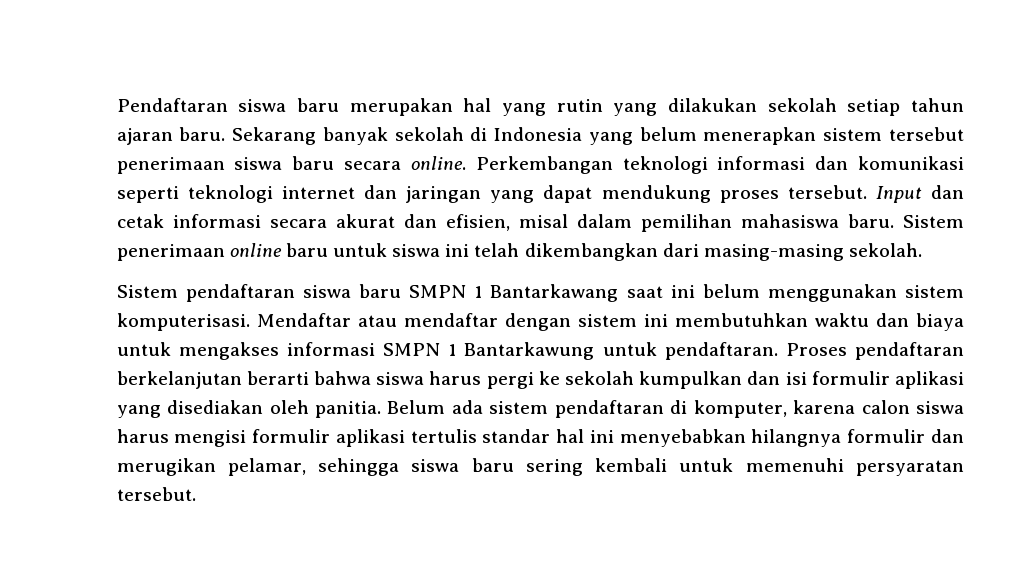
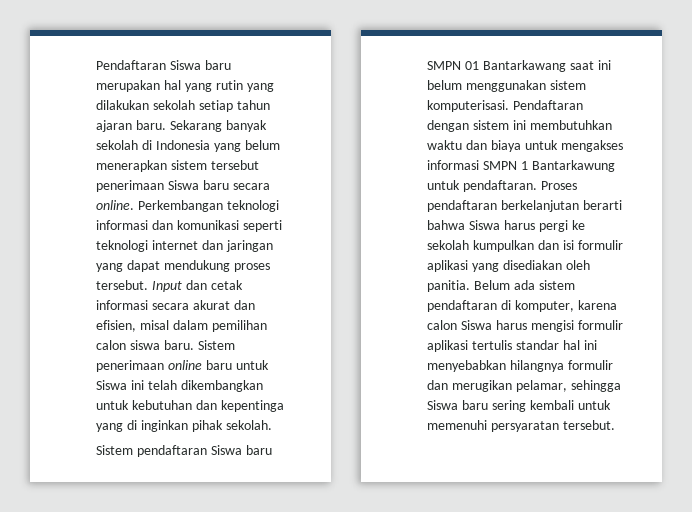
[116,98,287,112] Pendaftaran siswa -> [96,60,202,70] Pendaftaran Siswa
[234,157,283,170] siswa -> [168,180,200,190] Siswa
[740,214,839,228] mahasiswa -> [96,340,161,350] calon siswa
[392,244,441,257] siswa -> [96,380,128,390] Siswa
[662,243,844,261] dari masing-masing -> [96,400,284,412] [96,420,223,432] untuk kebutuhan dan kepentinga yang di inginkan pihak
[302,285,351,298] siswa -> [210,445,242,455] Siswa
[474,286,483,298] 1 -> [465,61,480,70] 01
[256,313,498,327] Mendaftar atau mendaftar -> [513,100,584,110] Pendaftaran
[376,372,425,385] siswa -> [469,220,501,230] Siswa
[916,401,965,414] siswa -> [461,320,493,330] Siswa
[411,459,460,472] siswa -> [427,400,459,410] Siswa

